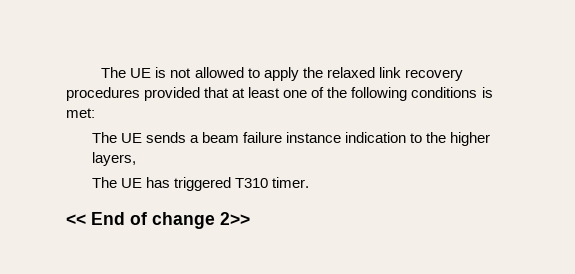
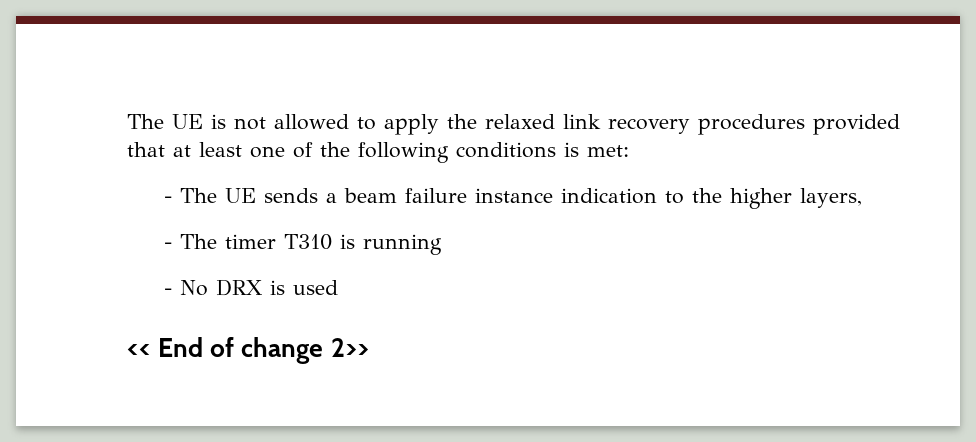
(95, 113) none -> [164,196,173,203] -
[91,177,309,191] The UE has triggered T310 timer. -> [164,234,443,255] [164,279,339,296] - The timer T310 is running // - No DRX is used

